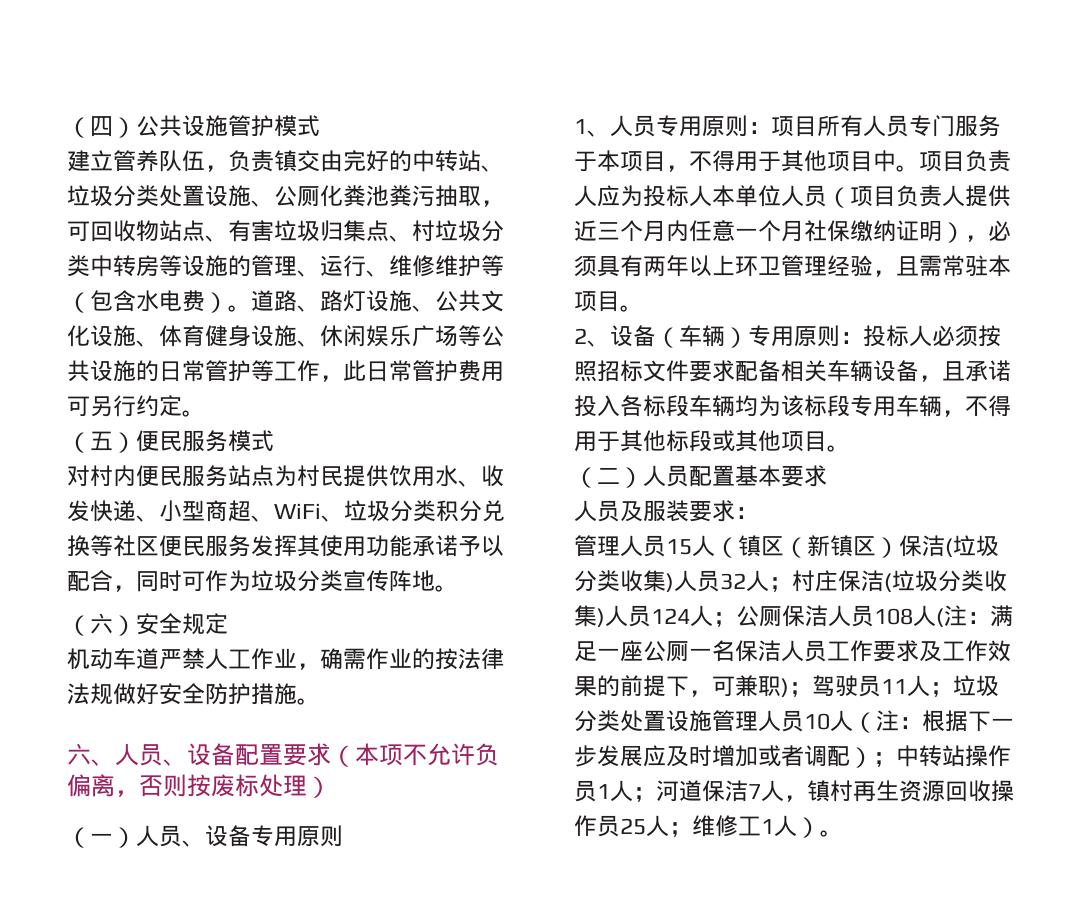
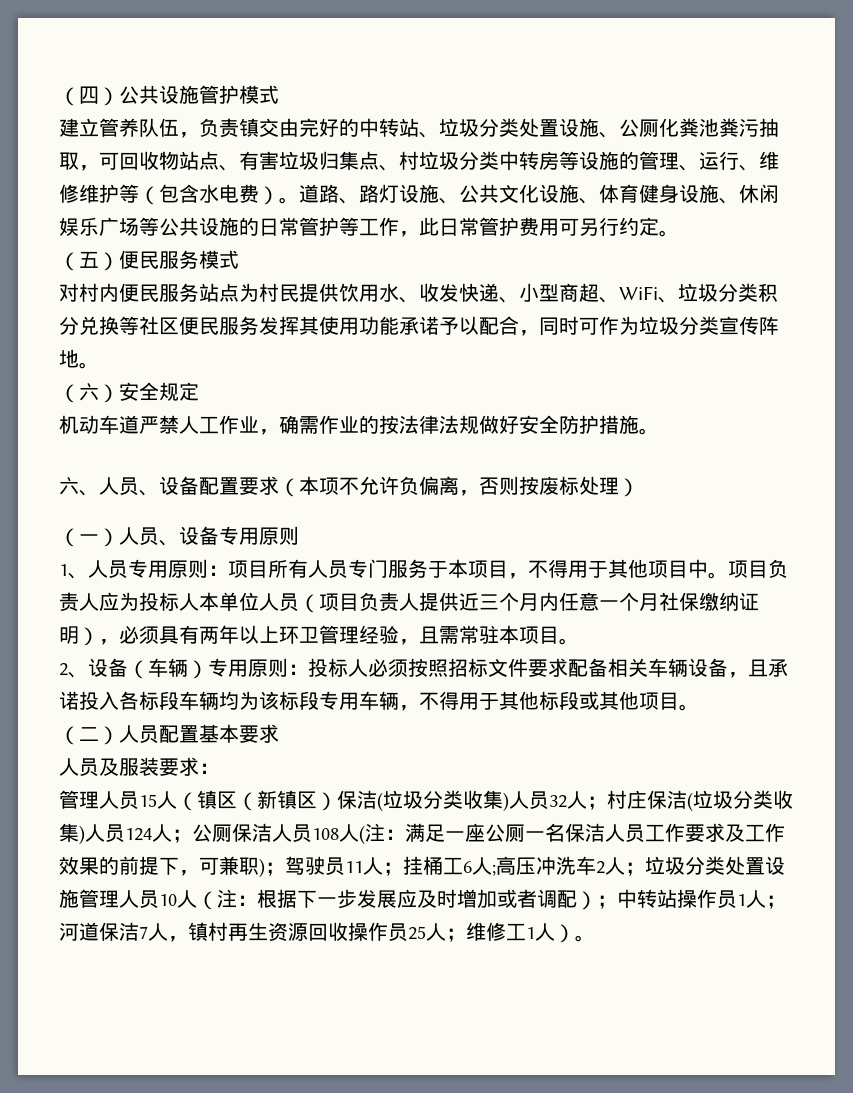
(953, 689) none -> [403,856,645,876] 挂桶工6人;高压冲洗车2人；

